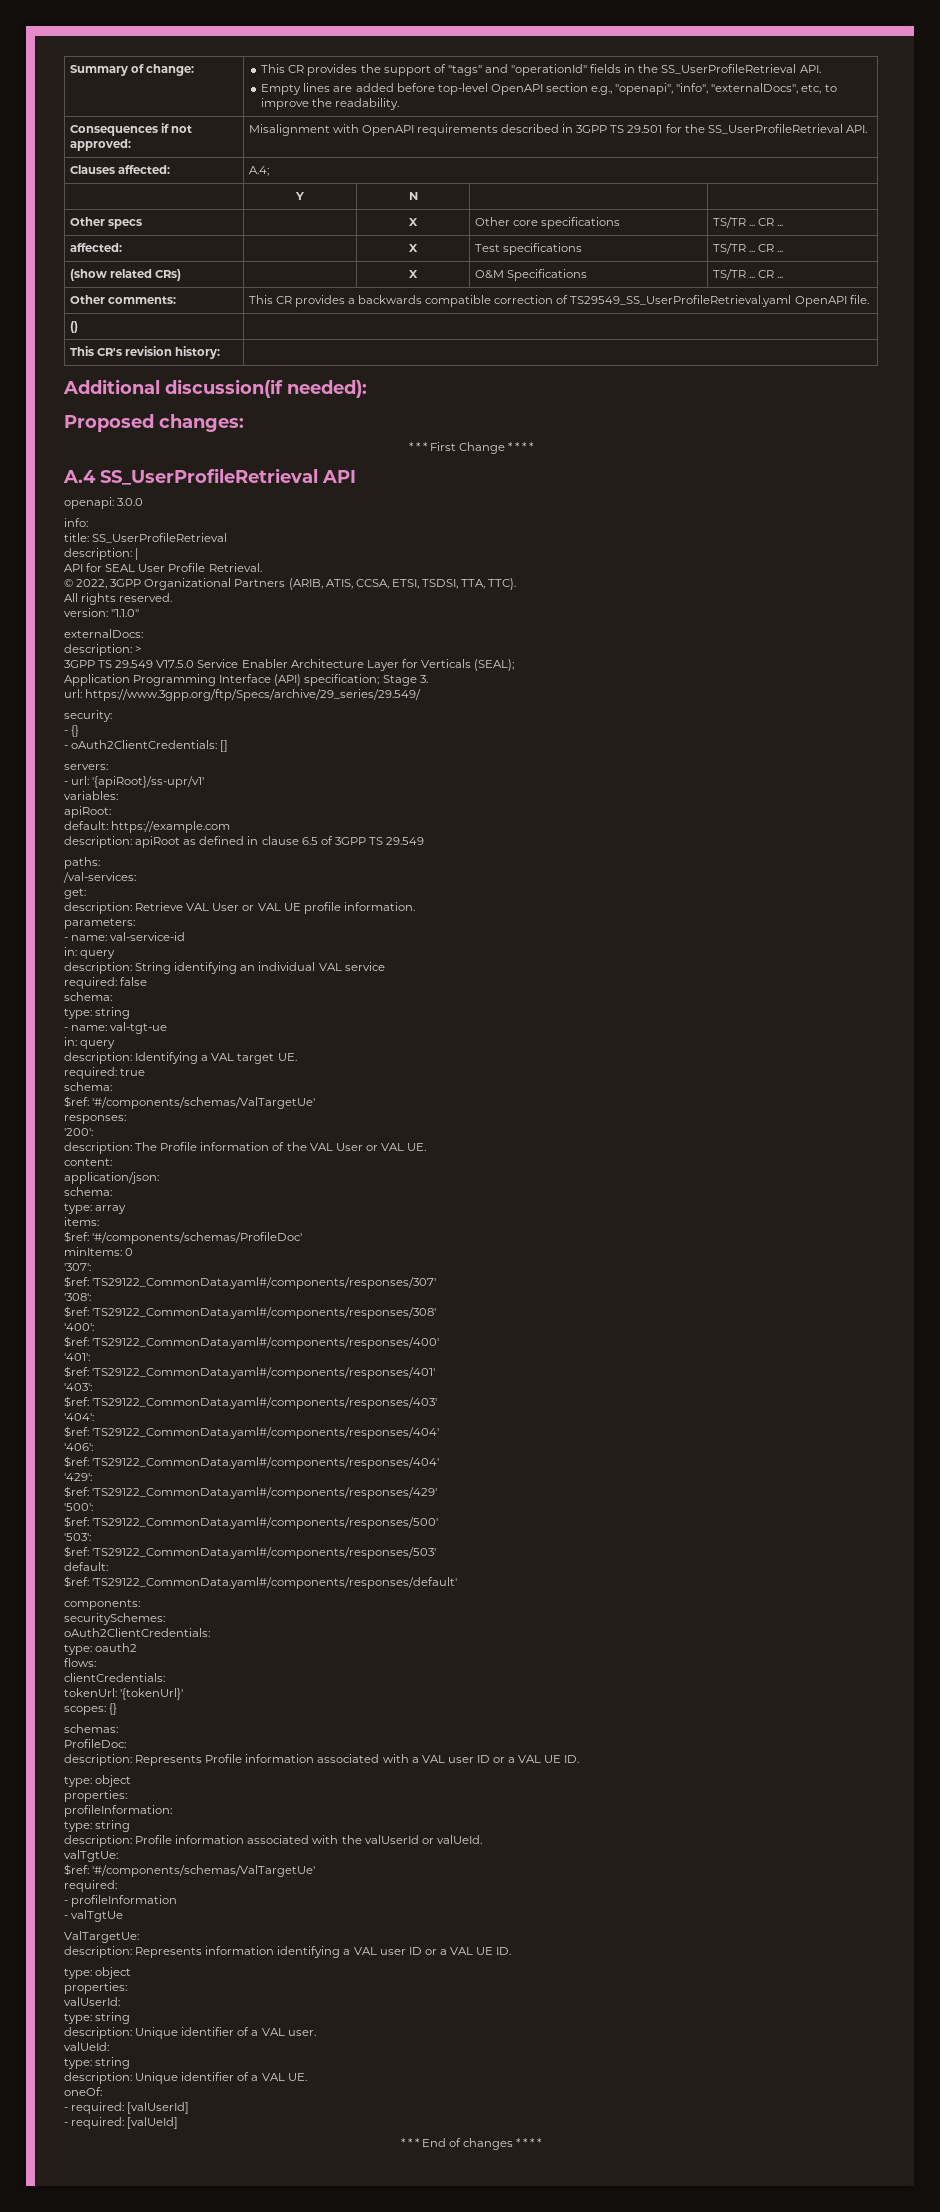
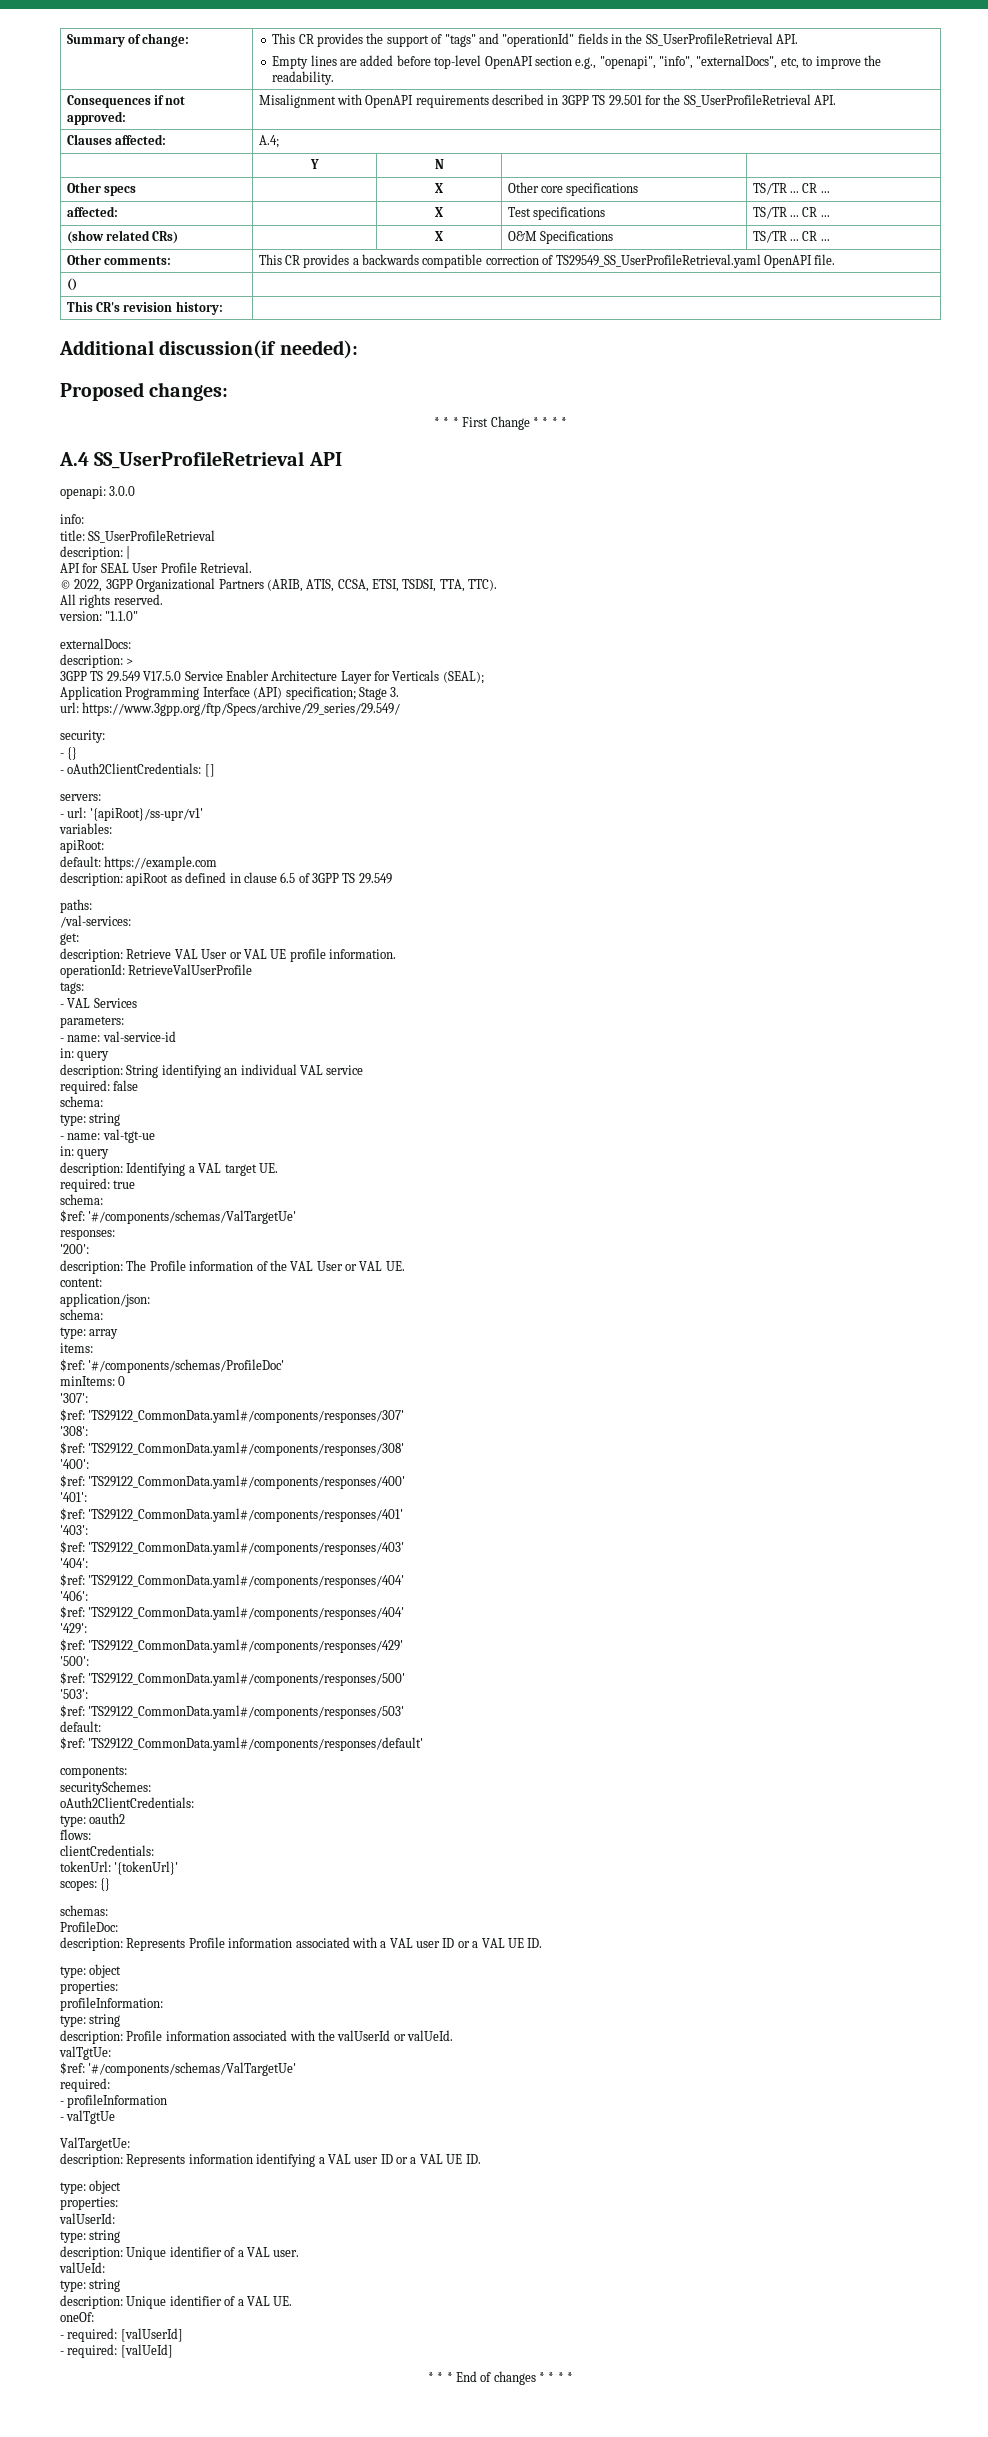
(415, 906) none -> [60,964,253,978] [60,982,84,994] [60,998,137,1008] // operationId: RetrieveValUserProfile // tags: // - VAL Services

